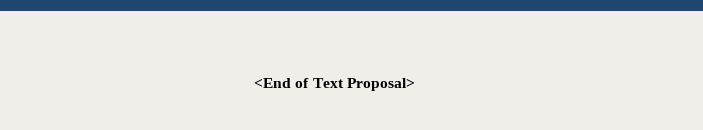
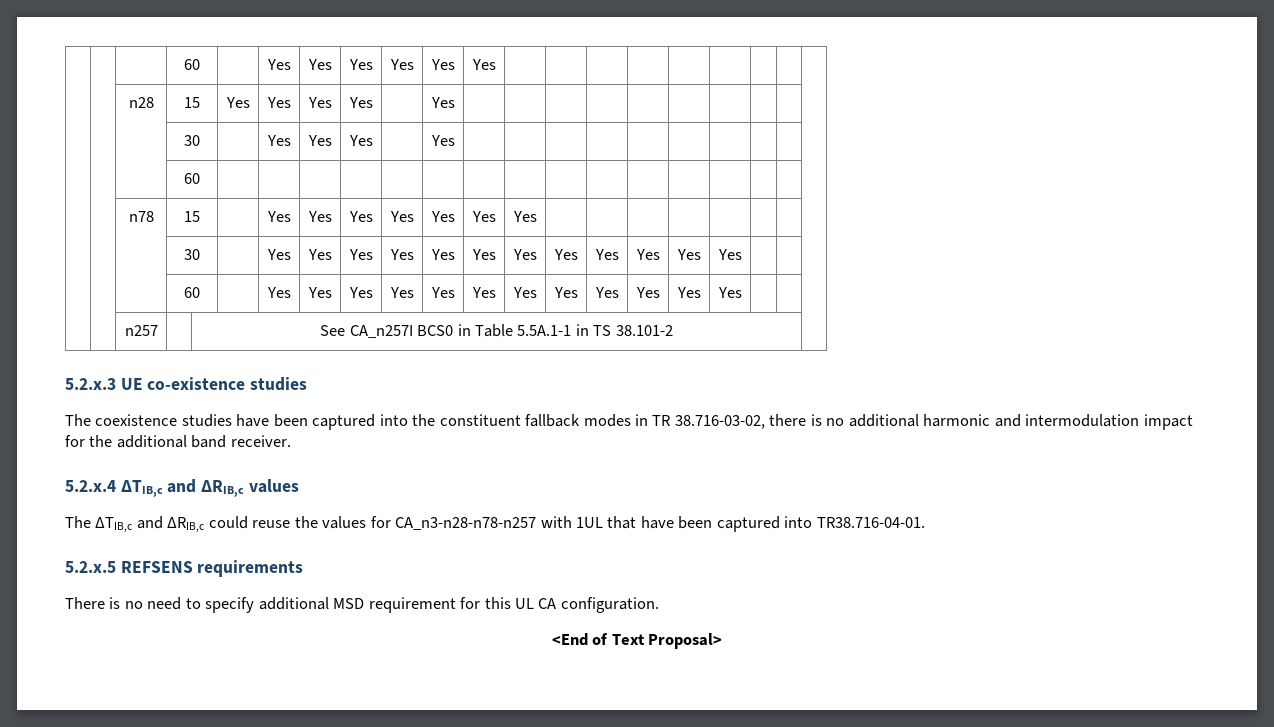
(254, 83) none -> [184,59,200,70] [266,59,291,70] [307,59,332,70] [348,59,373,70] [389,59,414,70] [430,59,455,70] [471,59,496,70] [128,97,154,108] [184,97,200,108] [225,97,250,108] [266,97,291,108] [307,97,332,108] [348,97,373,108] [430,97,455,108] [184,135,200,146] [266,135,291,146] [307,135,332,146] [348,135,373,146] [430,135,455,146] [184,173,200,184] [128,211,154,222] [184,211,200,222] [266,211,291,222] [307,211,332,222] [348,211,373,222] [389,211,414,222] [430,211,455,222] [471,211,496,222] [512,211,537,222] [184,249,200,260] [266,249,291,260] [307,249,332,260] [348,249,373,260] [389,249,414,260] [430,249,455,260] [471,249,496,260] [512,249,537,260] [553,249,578,260] [594,249,619,260] [635,249,660,260] [676,249,701,260] [717,249,742,260] [184,287,200,298] [266,287,291,298] [307,287,332,298] [348,287,373,298] [389,287,414,298] [430,287,455,298] [471,287,496,298] [512,287,537,298] [553,287,578,298] [594,287,619,298] [635,287,660,298] [676,287,701,298] [717,287,742,298] [124,325,158,336] [320,324,673,338] [65,377,308,391] [65,414,1193,430] [65,435,291,448] [65,479,299,497] [65,516,925,532] [65,560,304,577] [65,597,659,613] | | | 60 | | Yes | Yes | Yes | Yes | Yes | Yes | | | | | | | | | // | | n28 | 15 | Yes | Yes | Yes | Yes | | Yes | | | | | | | | | | // | | | 30 | | Yes | Yes | Yes | | Yes | | | | | | | | | | // | | | 60 | | | | | | | | | | | | | | | | // | | n78 | 15 | | Yes | Yes | Yes | Yes | Yes | Yes | Yes | | | | | | | | // | | | 30 | | Yes | Yes | Yes | Yes | Yes | Yes | Yes | Yes | Yes | Yes | Yes | Yes | | | // | | | 60 | | Yes | Yes | Yes | Yes | Yes | Yes | Yes | Yes | Yes | Yes | Yes | Yes | | | // | | n257 | | See CA_n257I BCS0 in Table 5.5A.1-1 in TS 38.101-2 | // 5.2.x.3 UE co-existence studies // The coexistence studies have been captured into the constituent fallback modes in TR 38.716-03-02, there is no additional harmonic and intermodulation impact for the additional band receiver. // 5.2.x.4 ∆TIB,c and ∆RIB,c values // The ΔTIB,c and ΔRIB,c could reuse the values for CA_n3-n28-n78-n257 with 1UL that have been captured into TR38.716-04-01. // 5.2.x.5 REFSENS requirements // There is no need to specify additional MSD requirement for this UL CA configuration. //

